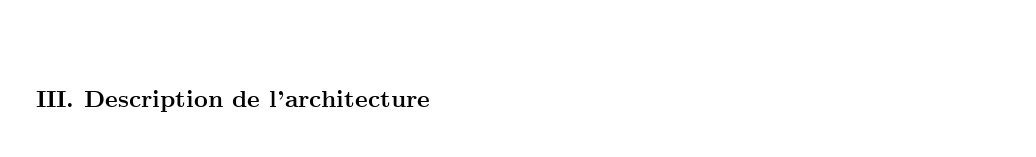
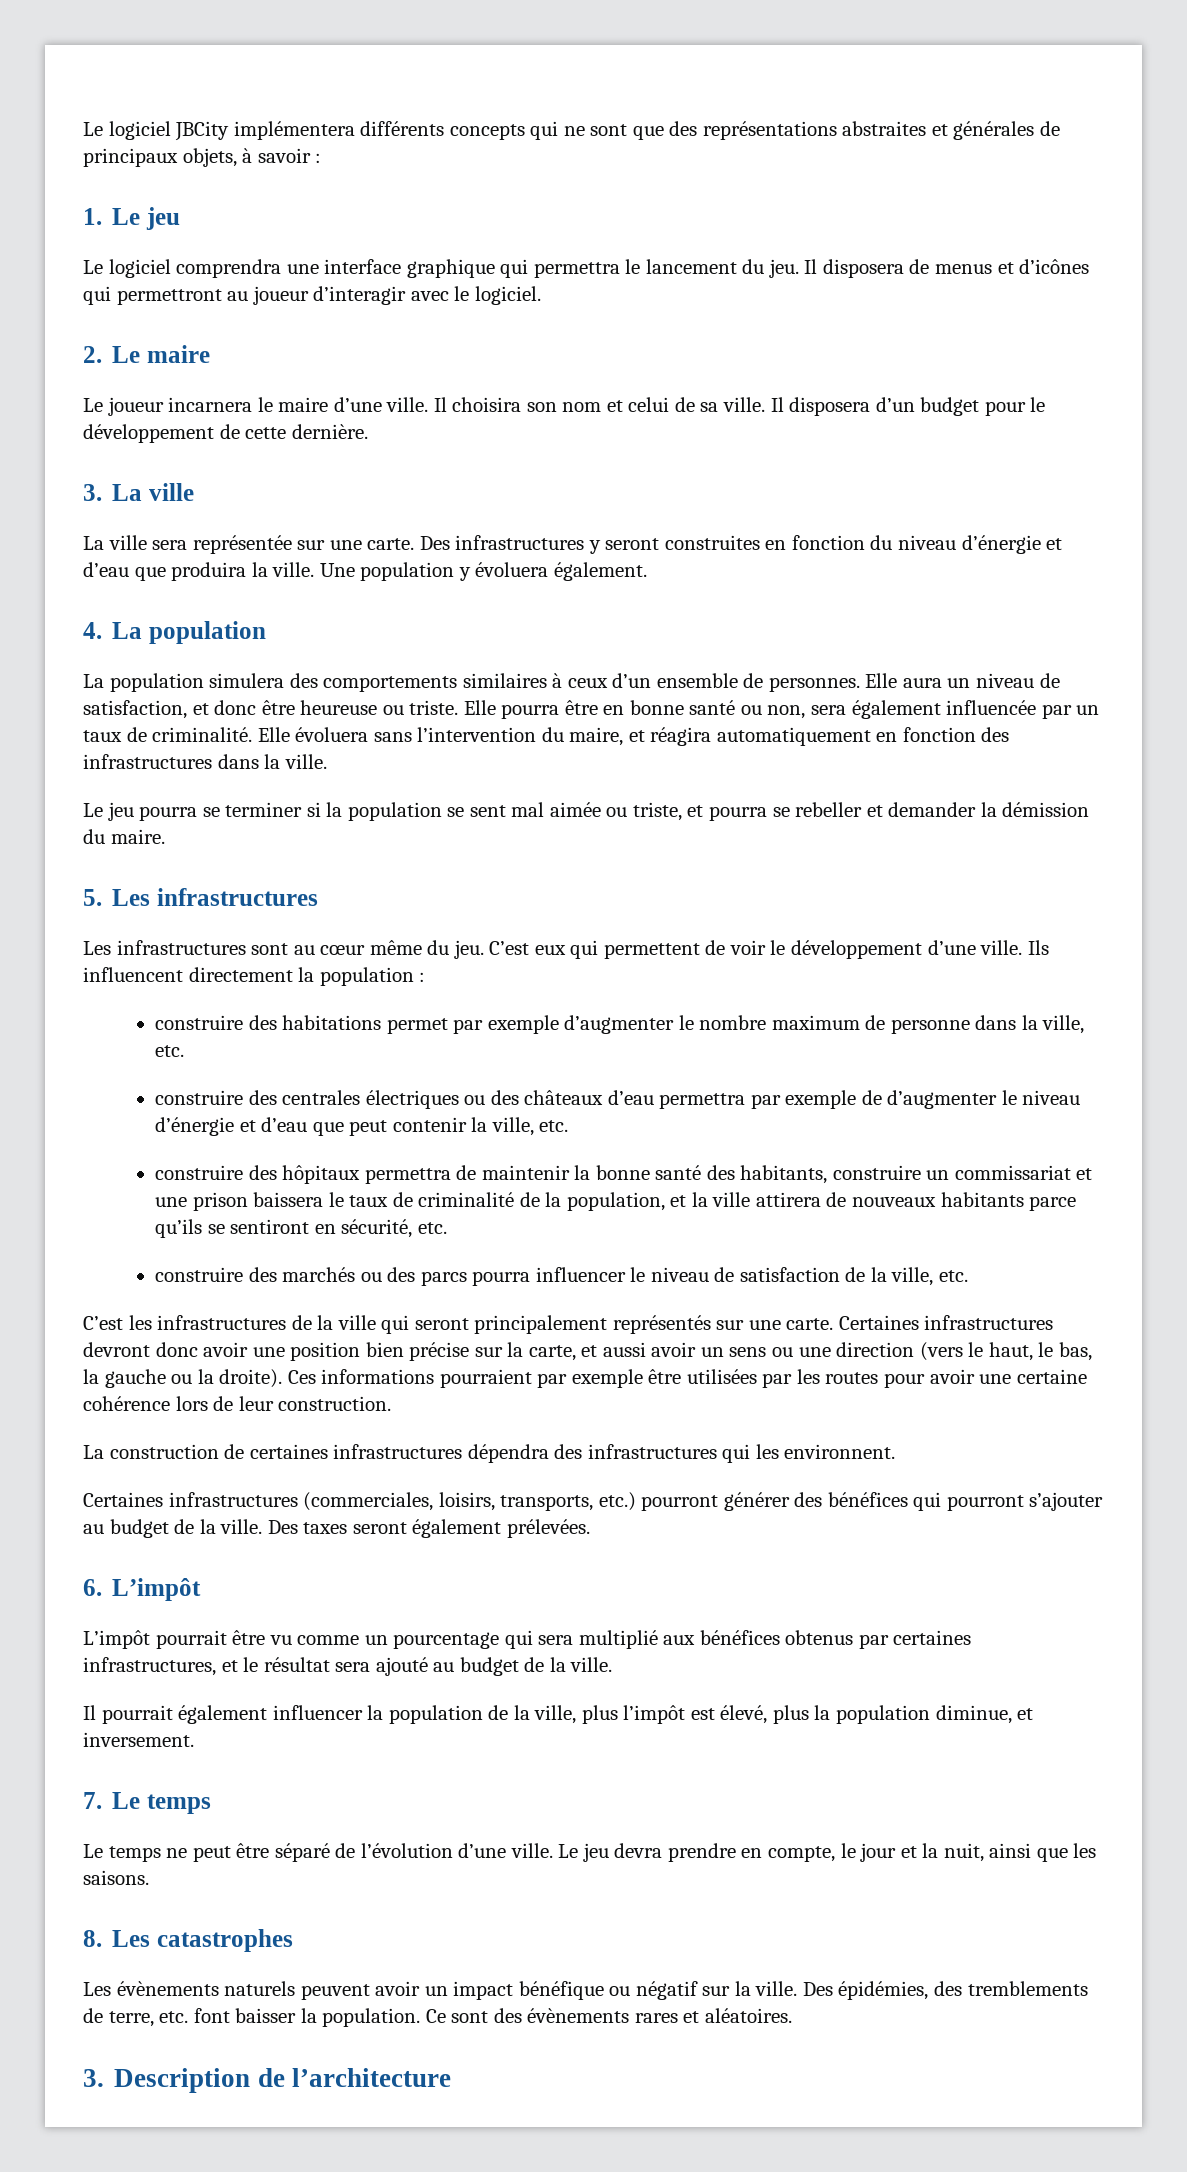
[36,91,74,107] III. -> [83,121,1061,141] [83,148,322,167] [83,207,180,230] [83,259,1090,278] [83,286,541,305] [83,345,210,363] [83,397,1046,416] [83,424,368,443] [83,483,194,501] [83,535,1063,554] [83,562,647,581] [83,621,266,644] [83,673,1060,692] [83,700,1100,719] [83,727,1010,746] [83,754,327,769] [83,802,1090,821] [83,829,165,844] [83,888,318,906] [83,940,1049,959] [83,967,426,986] [154,1015,1085,1034] [154,1045,184,1057] [154,1090,1081,1109] [154,1117,569,1136] [154,1165,1093,1184] [154,1192,1077,1211] [154,1219,447,1238] [154,1267,968,1286] [83,1315,1054,1334] [83,1342,1092,1361] [83,1369,1087,1388] [83,1396,392,1411] [83,1444,896,1463] [83,1492,1104,1511] [83,1519,590,1538] [83,1578,202,1601] [83,1630,972,1649] [83,1657,613,1676] [83,1705,1034,1724] [83,1732,194,1747] [83,1792,211,1814] [83,1843,1097,1862] [83,1870,149,1885] [83,1929,293,1952] [83,1981,1088,2000] [83,2008,792,2027] [83,2069,104,2087] Le logiciel JBCity implémentera différents concepts qui ne sont que des représentations abstraites et générales de principaux objets, à savoir : // 1. Le jeu // Le logiciel comprendra une interface graphique qui permettra le lancement du jeu. Il disposera de menus et d’icônes qui permettront au joueur d’interagir avec le logiciel. // 2. Le maire // Le joueur incarnera le maire d’une ville. Il choisira son nom et celui de sa ville. Il disposera d’un budget pour le développement de cette dernière. // 3. La ville // La ville sera représentée sur une carte. Des infrastructures y seront construites en fonction du niveau d’énergie et d’eau que produira la ville. Une population y évoluera également. // 4. La population // La population simulera des comportements similaires à ceux d’un ensemble de personnes. Elle aura un niveau de satisfaction, et donc être heureuse ou triste. Elle pourra être en bonne santé ou non, sera également influencée par un taux de criminalité. Elle évoluera sans l’intervention du maire, et réagira automatiquement en fonction des infrastructures dans la ville. // Le jeu pourra se terminer si la population se sent mal aimée ou triste, et pourra se rebeller et demander la démission du maire. // 5. Les infrastructures // Les infrastructures sont au cœur même du jeu. C’est eux qui permettent de voir le développement d’une ville. Ils influencent directement la population : // construire des habitations permet par exemple d’augmenter le nombre maximum de personne dans la ville, etc. // construire des centrales électriques ou des châteaux d’eau permettra par exemple de d’augmenter le niveau d’énergie et d’eau que peut contenir la ville, etc. // construire des hôpitaux permettra de maintenir la bonne santé des habitants, construire un commissariat et une prison baissera le taux de criminalité de la population, et la ville attirera de nouveaux habitants parce qu’ils se sentiront en sécurité, etc. // construire des marchés ou des parcs pourra influencer le niveau de satisfaction de la ville, etc. // C’est les infrastructures de la ville qui seront principalement représentés sur une carte. Certaines infrastructures devront donc avoir une position bien précise sur la carte, et aussi avoir un sens ou une direction (vers le haut, le bas, la gauche ou la droite). Ces informations pourraient par exemple être utilisées par les routes pour avoir une certaine cohérence lors de leur construction. // La construction de certaines infrastructures dépendra des infrastructures qui les environnent. // Certaines infrastructures (commerciales, loisirs, transports, etc.) pourront générer des bénéfices qui pourront s’ajouter au budget de la ville. Des taxes seront également prélevées. // 6. L’impôt // L’impôt pourrait être vu comme un pourcentage qui sera multiplié aux bénéfices obtenus par certaines infrastructures, et le résultat sera ajouté au budget de la ville. // Il pourrait également influencer la population de la ville, plus l’impôt est élevé, plus la population diminue, et inversement. // 7. Le temps // Le temps ne peut être séparé de l’évolution d’une ville. Le jeu devra prendre en compte, le jour et la nuit, ainsi que les saisons. // 8. Les catastrophes // Les évènements naturels peuvent avoir un impact bénéfique ou négatif sur la ville. Des épidémies, des tremblements de terre, etc. font baisser la population. Ce sont des évènements rares et aléatoires. // 3.

